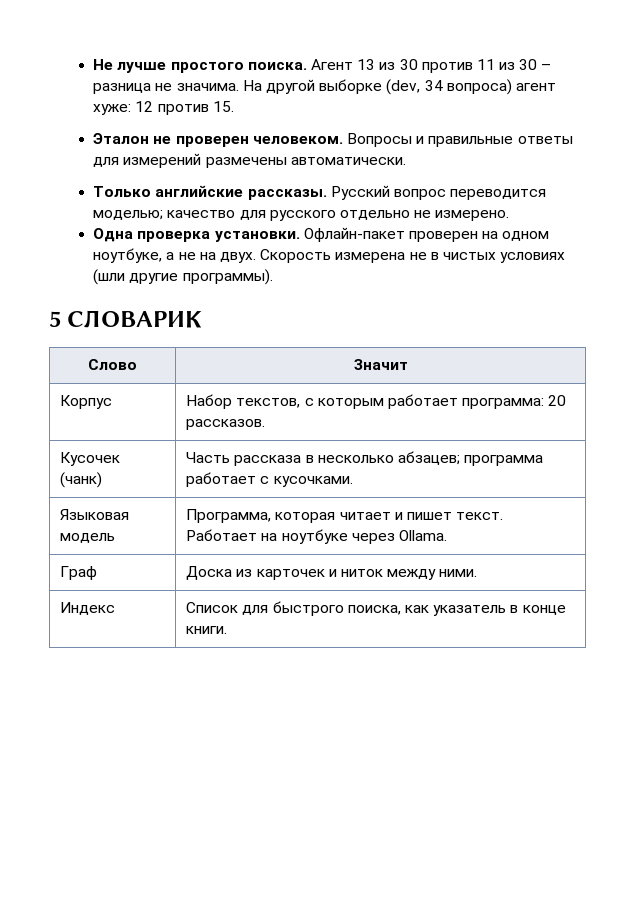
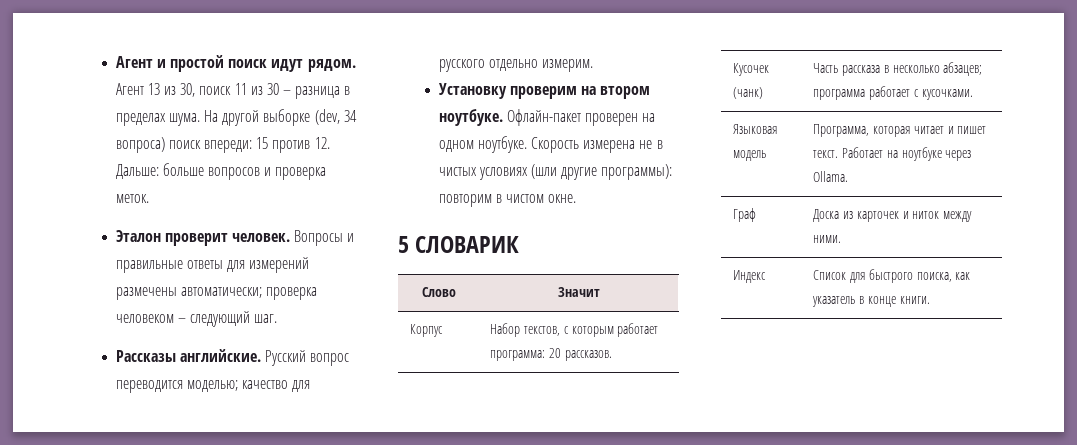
[93,59,307,73] Не лучше простого поиска. -> [115,55,356,72] Агент и простой поиск идут рядом.
[399,59,473,73] 30 против -> [180,83,232,97] 30, поиск
[155,83,239,91] не значима. -> [344,86,351,95] [115,113,200,126] в пределах шума.
[515,83,556,91] [93,101,234,115] [93,133,343,147] агент хуже: 12 против 15. // Эталон не проверен человеком. -> [168,137,330,153] [115,163,327,180] [115,194,149,203] [115,230,290,246] поиск впереди: 15 против 12. Дальше: больше вопросов и проверка меток. // Эталон проверит человек.
[290,157,406,165] [93,185,327,200] автоматически. // Только английские рассказы. -> [180,287,317,300] [115,311,278,327] [115,349,261,362] автоматически; проверка человеком – следующий шаг. // Рассказы английские.
[414,210,510,221] [93,227,550,242] [93,248,257,263] не измерено. // Одна проверка установки. Офлайн-пакет проверен на одном ноутбуке, а не на двух. -> [541,59,593,72] [438,83,651,99] [438,109,656,126] [438,136,527,153] измерим. // Установку проверим на втором ноутбуке. Офлайн-пакет проверен на одном ноутбуке.
[182,269,273,285] программы). -> [601,164,673,180] [438,194,577,207] программы): повторим в чистом окне.

